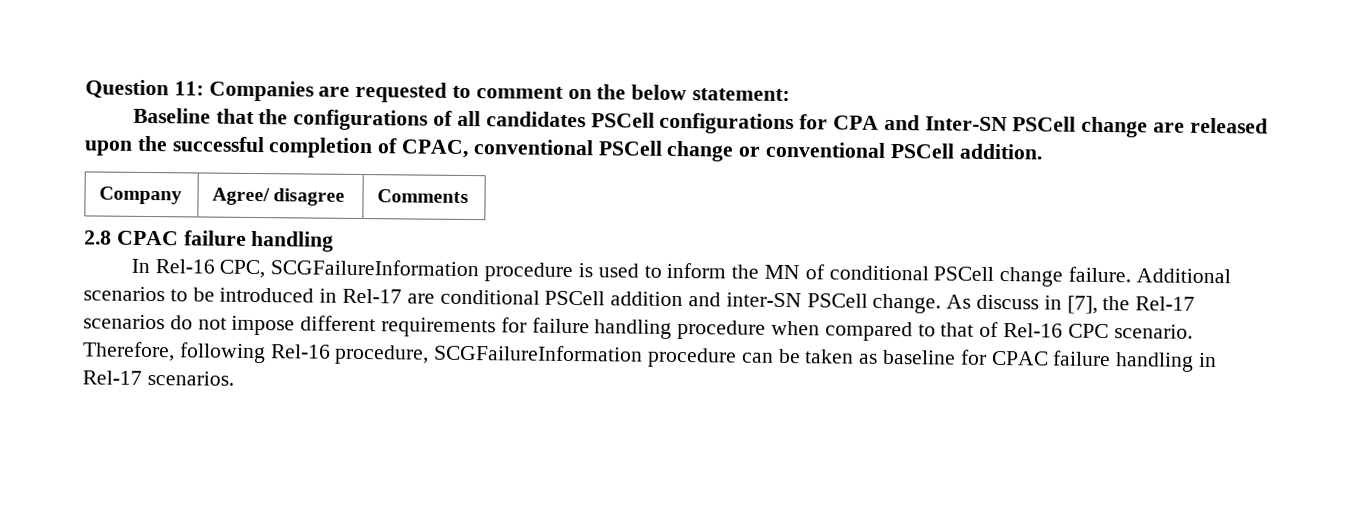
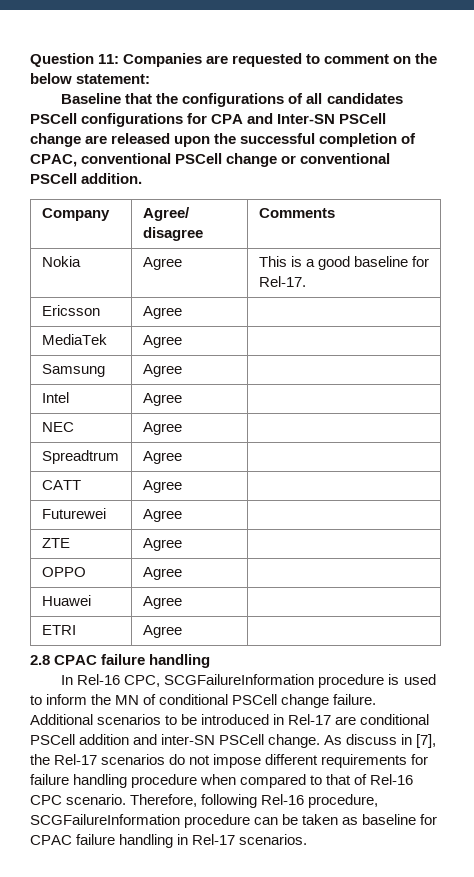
(470, 196) none -> [41,256,81,267] [142,257,182,270] [258,256,430,270] [258,276,306,287] [41,305,100,316] [142,306,182,319] [41,334,107,345] [142,335,182,348] [41,364,105,377] [142,364,182,377] [41,392,69,403] [142,393,182,406] [41,422,74,432] [142,422,182,435] [41,450,119,464] [142,451,182,464] [41,480,81,490] [142,480,182,493] [41,508,106,519] [142,509,182,522] [41,538,70,548] [142,538,182,551] [41,567,86,577] [142,567,182,580] [41,595,91,606] [142,596,182,609] [41,625,76,635] [142,625,182,638] // Nokia | Agree | This is a good baseline for Rel-17. // Ericsson | Agree | // MediaTek | Agree | // Samsung | Agree | // Intel | Agree | // NEC | Agree | // Spreadtrum | Agree | // CATT | Agree | // Futurewei | Agree | // ZTE | Agree | // OPPO | Agree | // Huawei | Agree | // ETRI | Agree |

